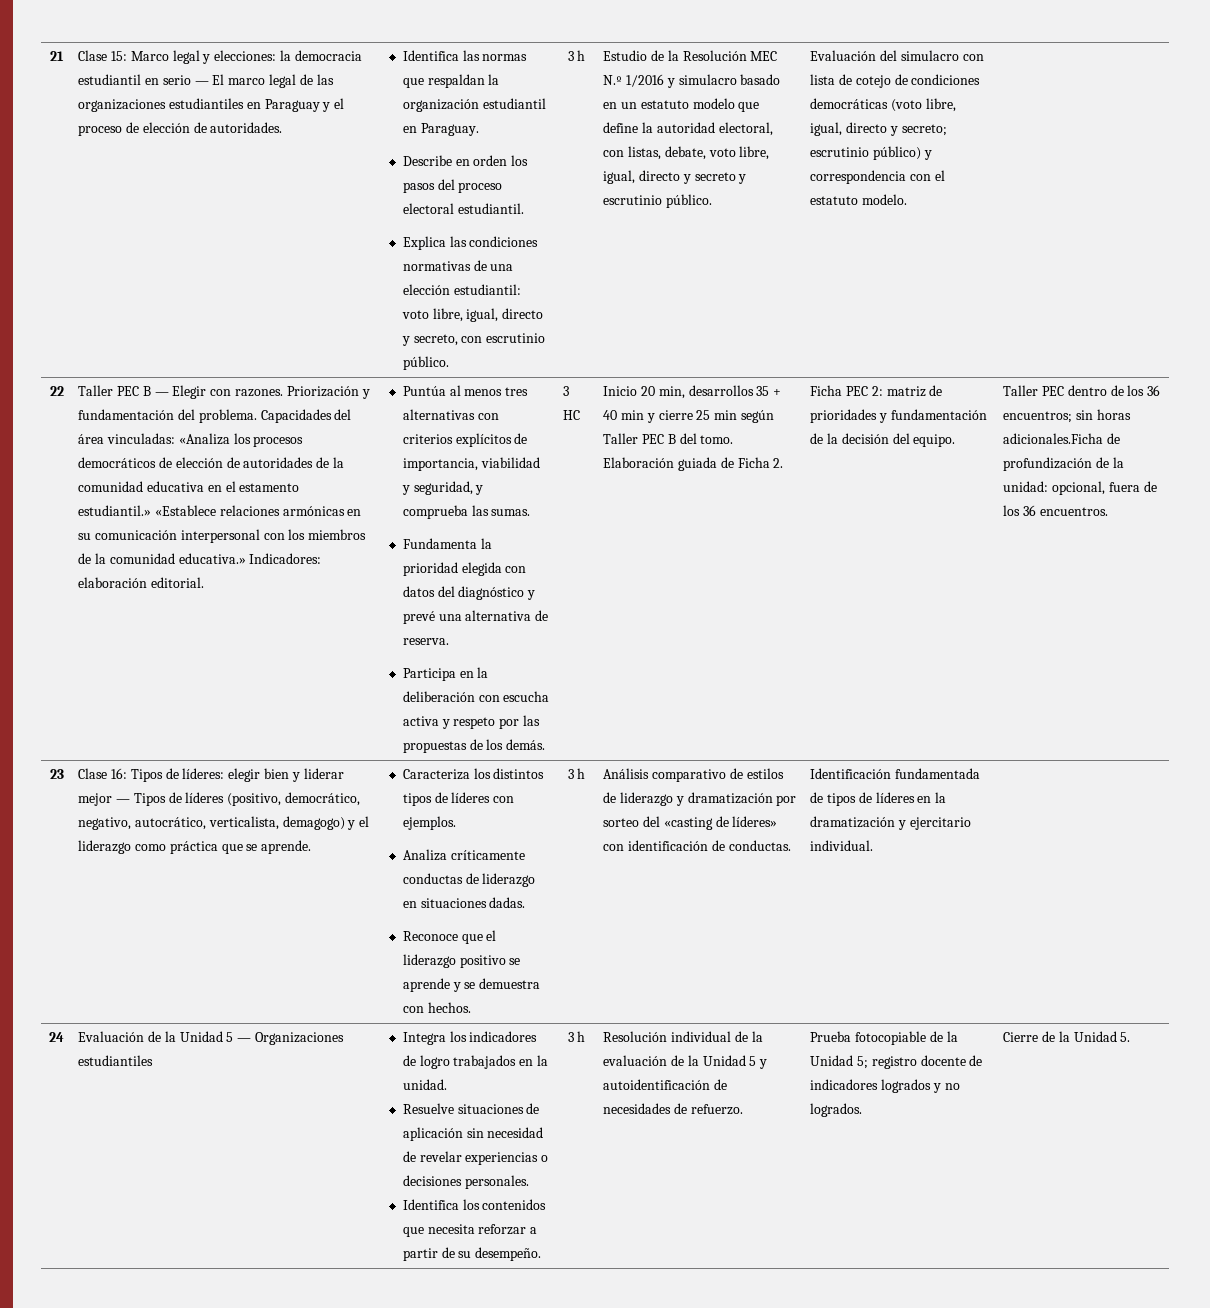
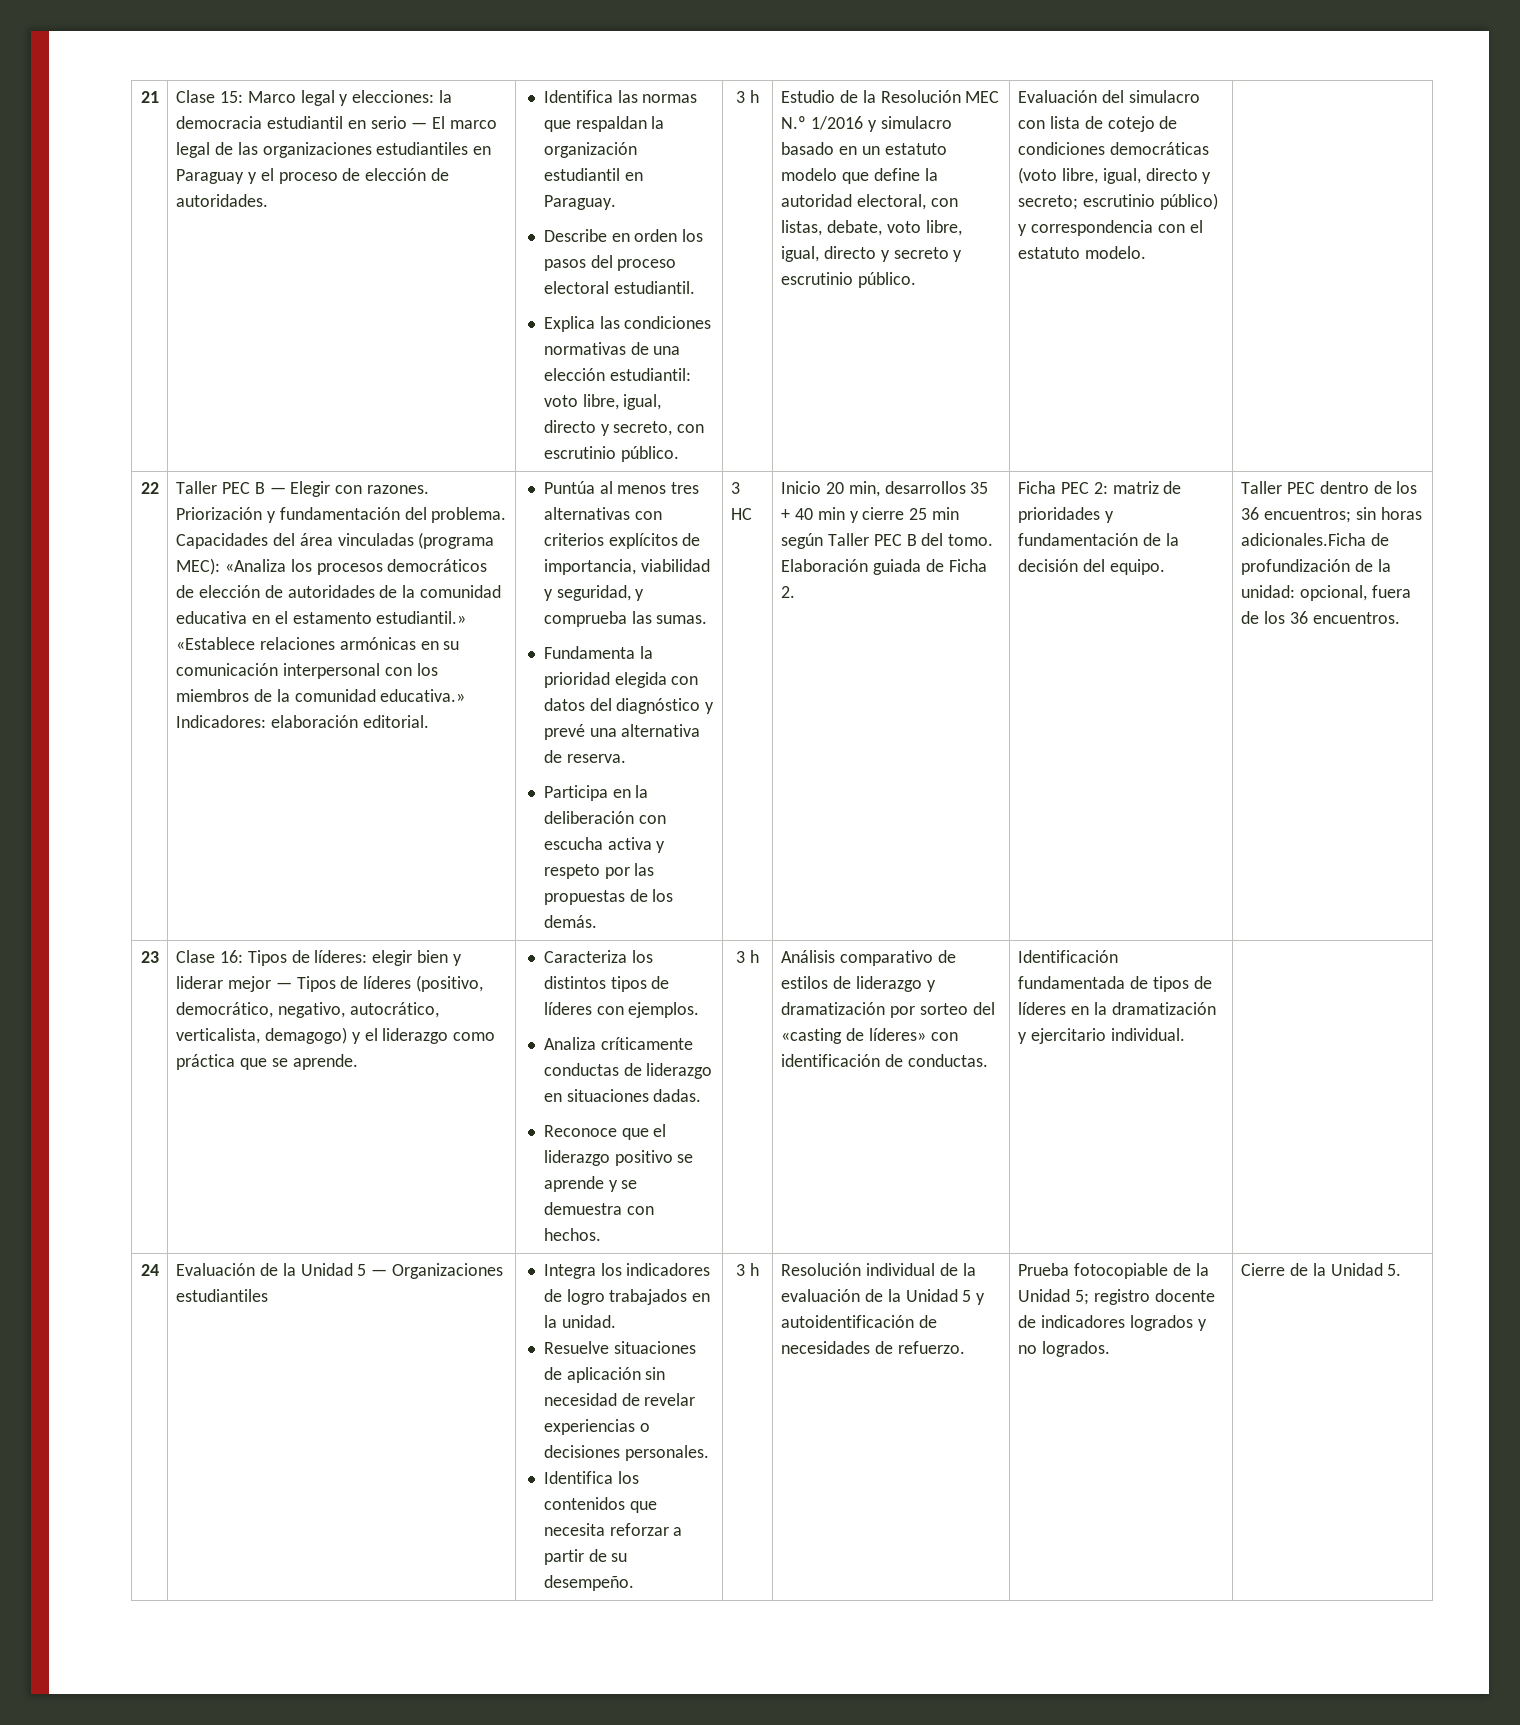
[107,433,176,444] vinculadas: -> [337,532,495,549] [175,558,220,575] vinculadas (programa MEC):

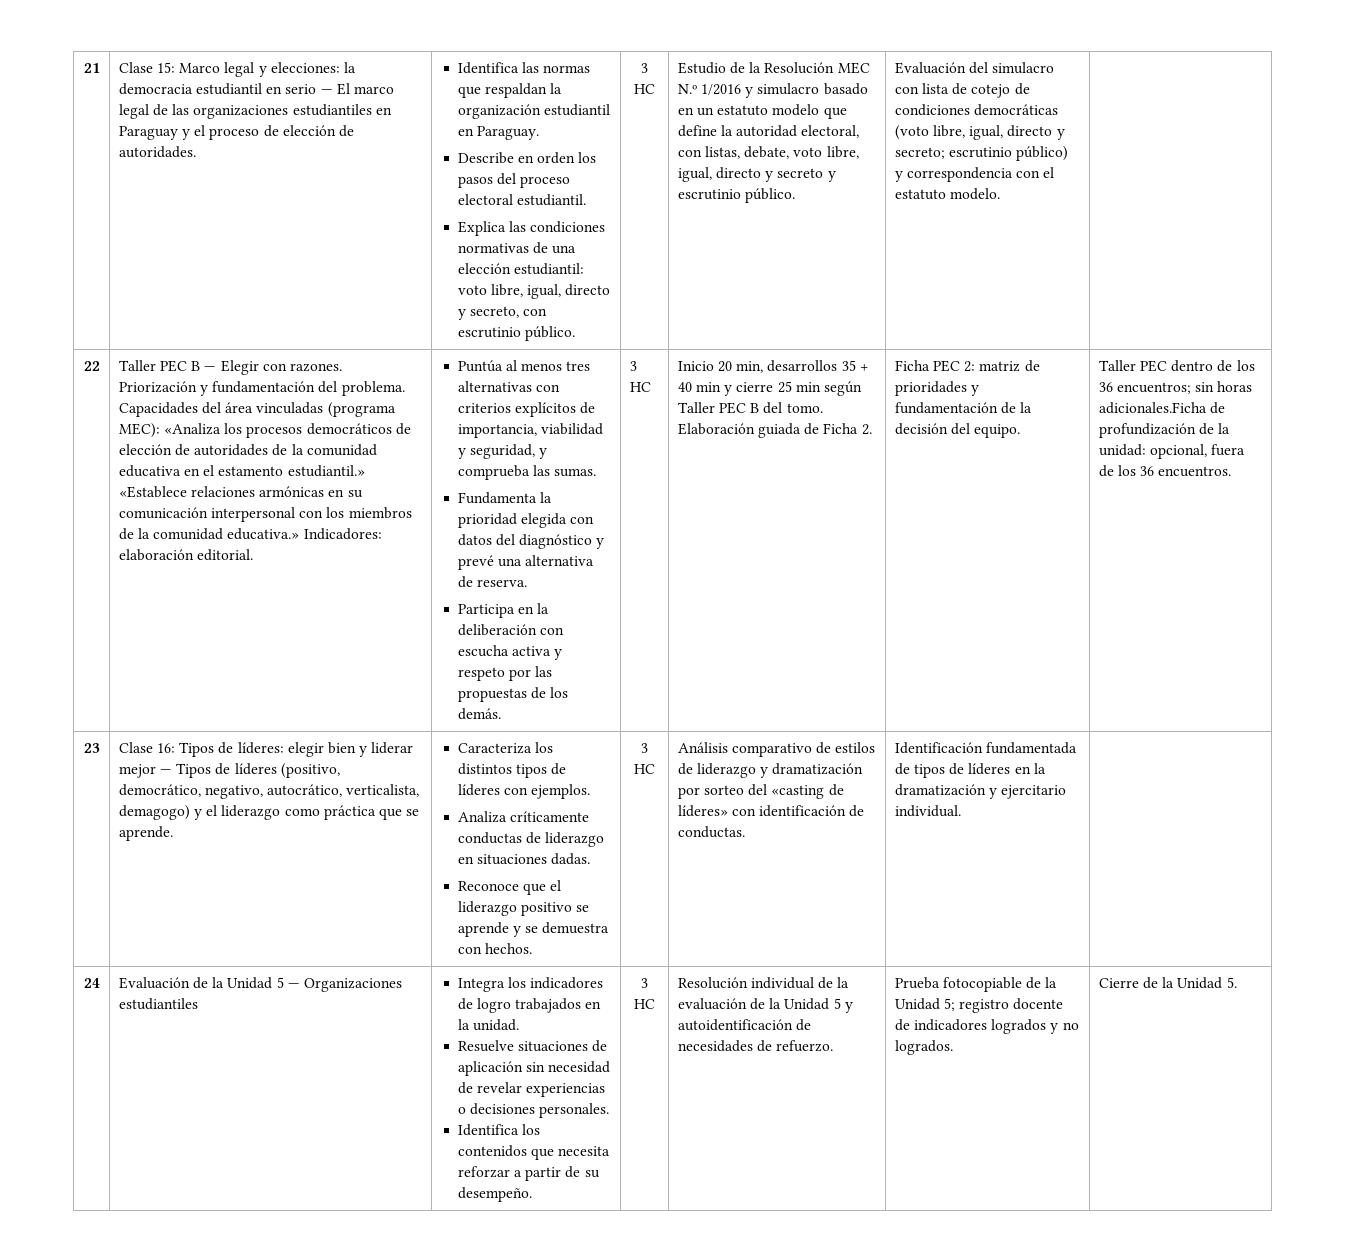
[749,90,759,103] h -> [634,84,655,94] HC
[749,950,759,963] h -> [634,764,655,774] HC
[749,1263,759,1276] h -> [634,999,655,1009] HC

